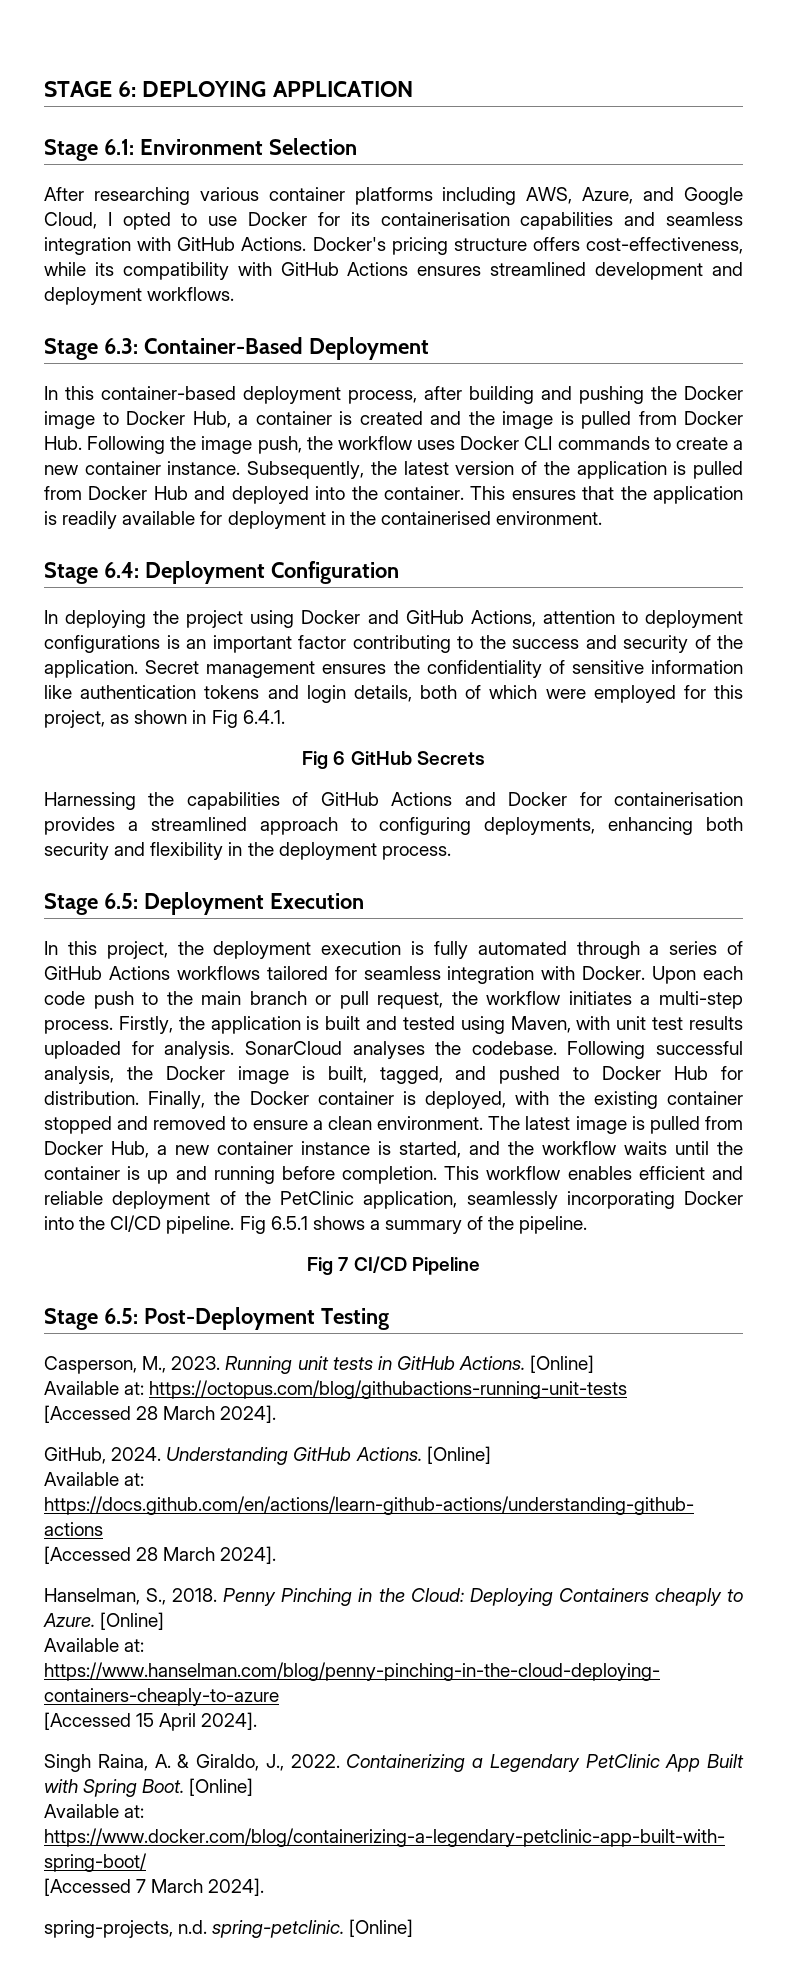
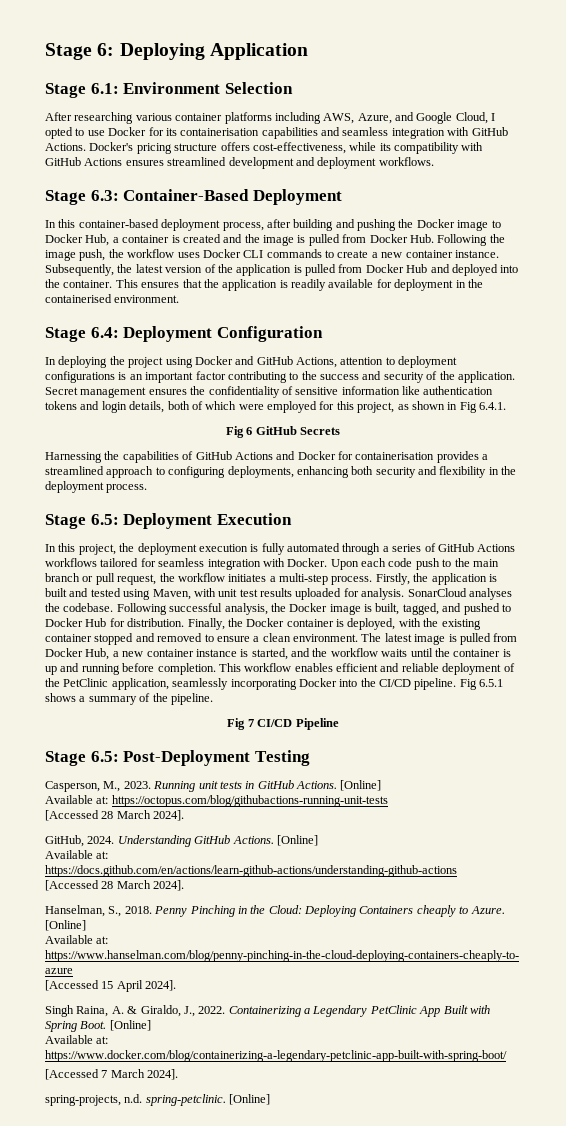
[44,81,413,97] STAGE 6: DEPLOYING APPLICATION -> [45,43,308,60] Stage 6: Deploying Application

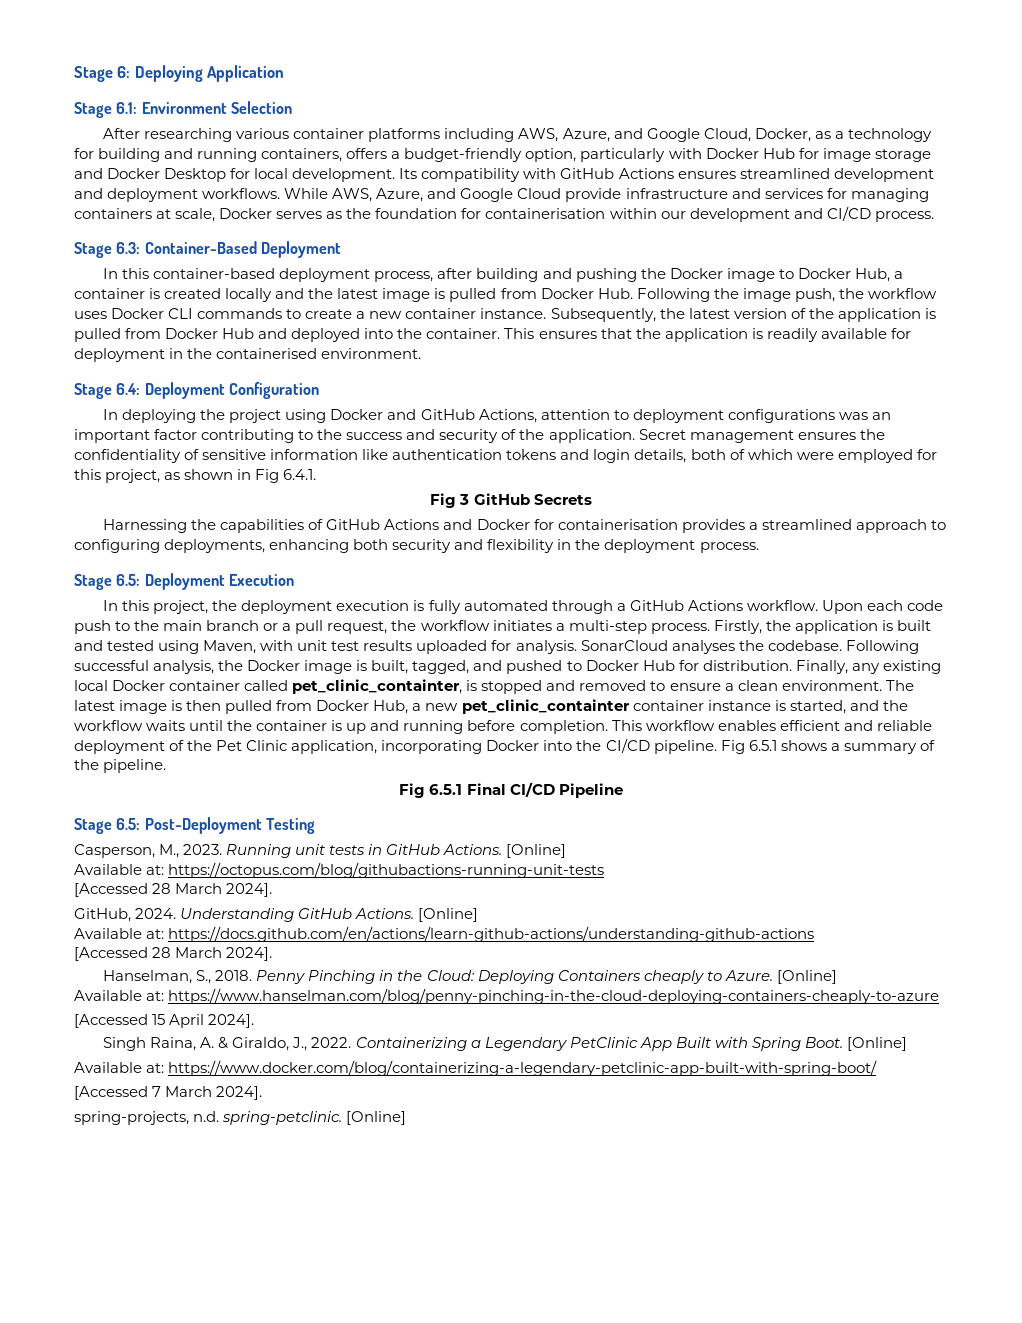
[491,113,496,121] [45,127,508,139] [45,142,391,154] I opted to use Docker for its containerisation capabilities and seamless integration with GitHub Actions. Docker's pricing structure offers cost-effectiveness, while its -> [754,128,932,142] [74,148,931,162] [74,168,418,182] Docker, as a technology for building and running containers, offers a budget-friendly option, particularly with Docker Hub for image storage and Docker Desktop for local development. Its
(434, 161) none -> [284,188,929,202] [74,206,934,222] While AWS, Azure, and Google Cloud provide infrastructure and services for managing containers at scale, Docker serves as the foundation for containerisation within our development and CI/CD process.
[223,234,260,243] and the -> [225,288,379,302] locally and the latest
[118,372,127,380] is -> [838,412,868,420] was
[246,427,253,435] 6 -> [459,494,470,505] 3
[392,543,516,552] [45,558,328,570] series of GitHub Actions workflows tailored for seamless integration with Docker. -> [629,600,818,611] GitHub Actions workflow.
(94, 579) none -> [282,623,292,631] a
[227,618,481,630] [45,634,92,642] the Docker container is deployed, with the existing container -> [851,660,941,674] [74,679,478,694] any existing local Docker container called pet_clinic_containter, is
(457, 638) none -> [186,700,222,711] then
(144, 654) none -> [461,699,630,714] pet_clinic_containter
[63,678,229,690] PetClinic application, seamlessly -> [216,740,378,754] Pet Clinic application,
[247,719,254,727] 7 -> [429,783,506,795] 6.5.1 Final

